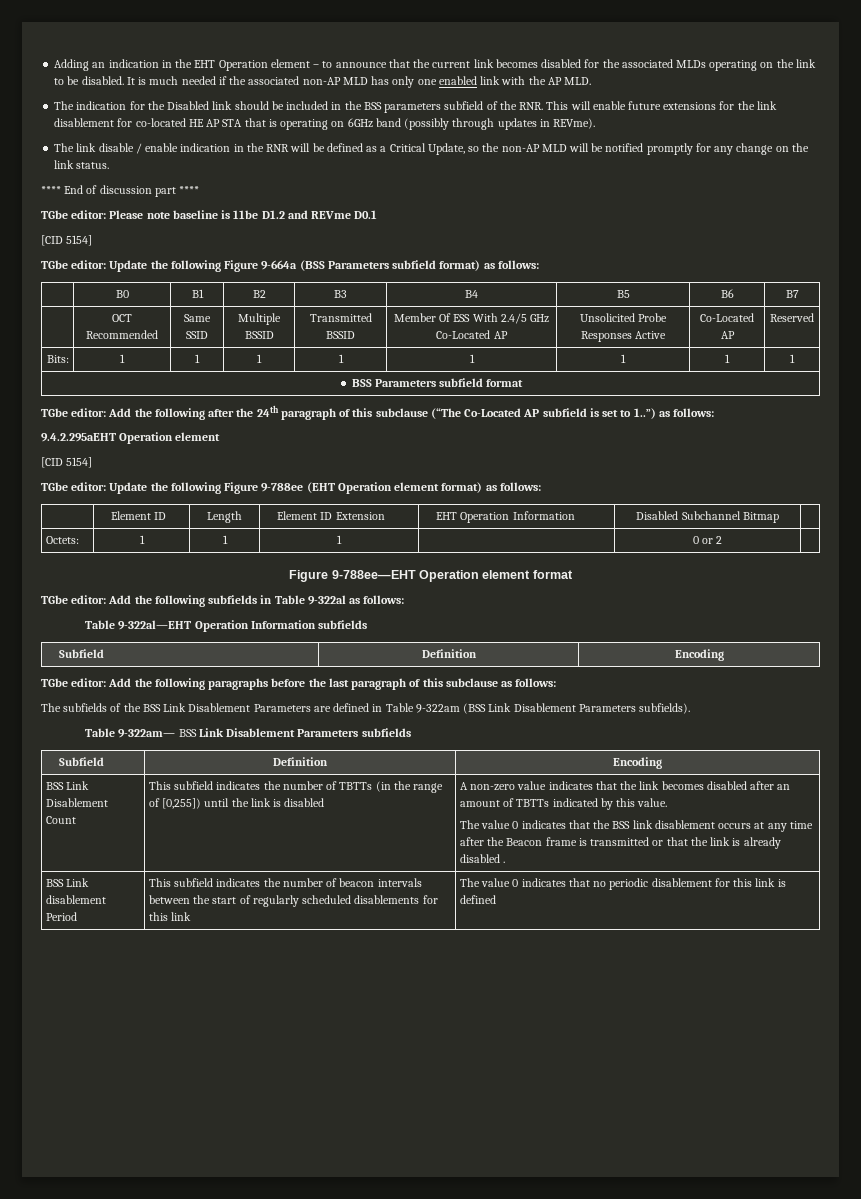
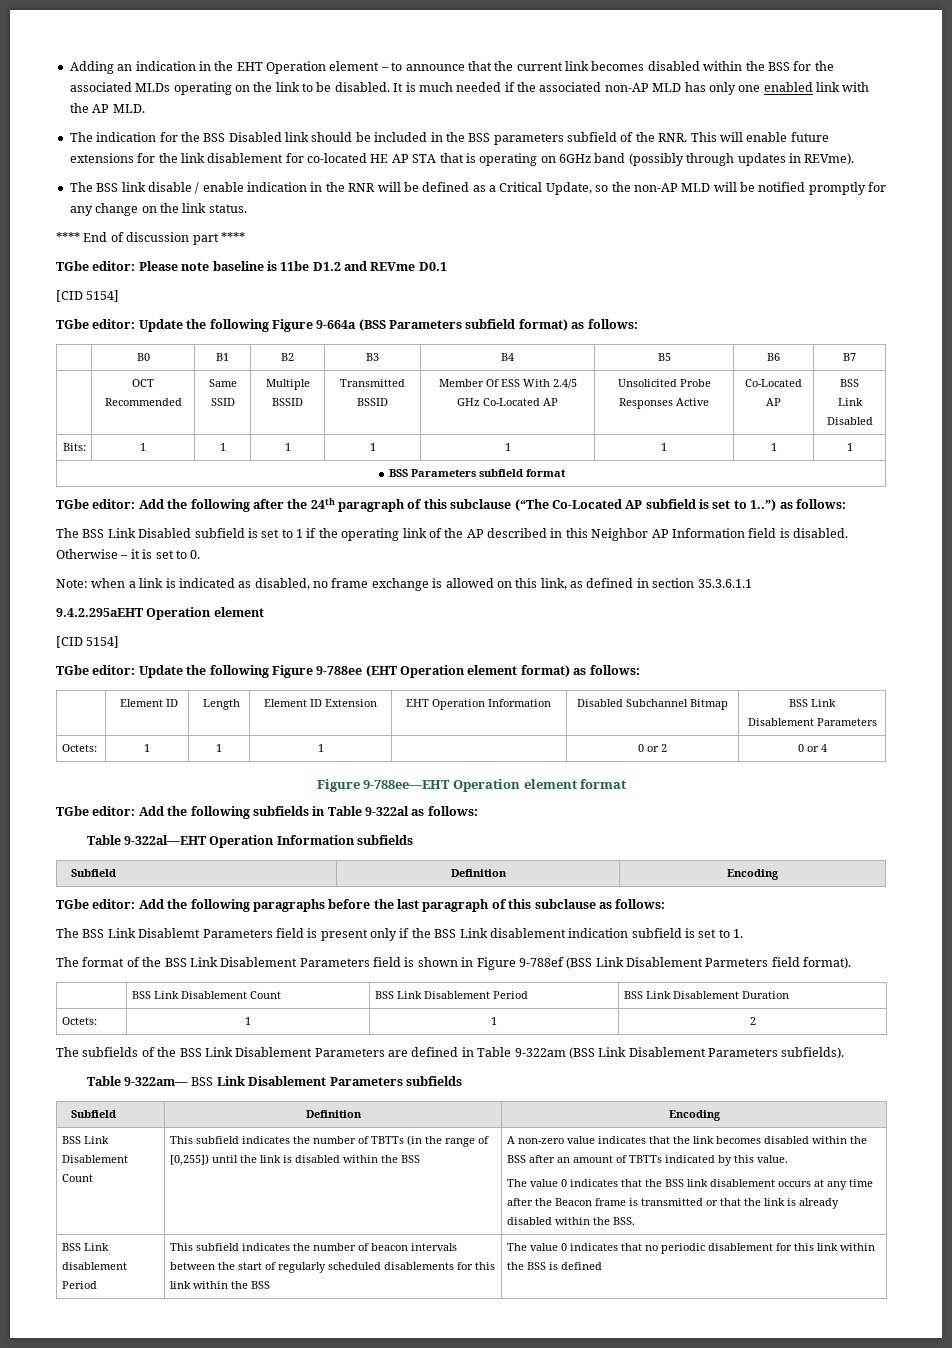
(582, 63) none -> [703,61,790,71] within the BSS
(165, 105) none -> [203,133,226,142] BSS
(75, 147) none -> [96,183,119,192] BSS
[770,313,814,322] Reserved -> [840,379,859,387] [837,398,863,406] [826,417,873,425] BSS // Link Disabled
(715, 412) none -> [56,528,848,541] [56,549,201,559] [56,578,752,591] // The BSS Link Disabled subfield is set to 1 if the operating link of the AP described in this Neighbor AP Information field is disabled. Otherwise – it is set to 0. // Note: when a link is indicated as disabled, no frame exchange is allowed on this link, as defined in section 35.3.6.1.1
(779, 517) none -> [789,699,836,707] [747,718,877,726] BSS Link // Disablement Parameters
(723, 540) none -> [797,744,827,752] 0 or 4
(557, 682) none -> [56,928,744,941] [56,957,852,970] [131,991,281,999] [374,991,528,999] [623,991,789,999] [61,1017,97,1025] [245,1017,251,1025] [490,1017,497,1025] [749,1017,756,1025] // The BSS Link Disablemt Parameters field is present only if the BSS Link disablement indication subfield is set to 1. // The format of the BSS Link Disablement Parameters field is shown in Figure 9-788ef (BSS Link Disablement Parmeters field format). // | BSS Link Disablement Count | BSS Link Disablement Period | BSS Link Disablement Duration // Octets: | 1 | 1 | 2
(325, 802) none -> [342,1155,420,1163] within the BSS
(747, 785) none -> [811,1136,867,1144] [506,1155,526,1163] within the BSS
[503,861,506,863] . -> [554,1217,635,1225] within the BSS.
(192, 916) none -> [192,1281,270,1289] within the BSS
(776, 882) none -> [839,1243,875,1251] [506,1262,546,1270] within the BSS

